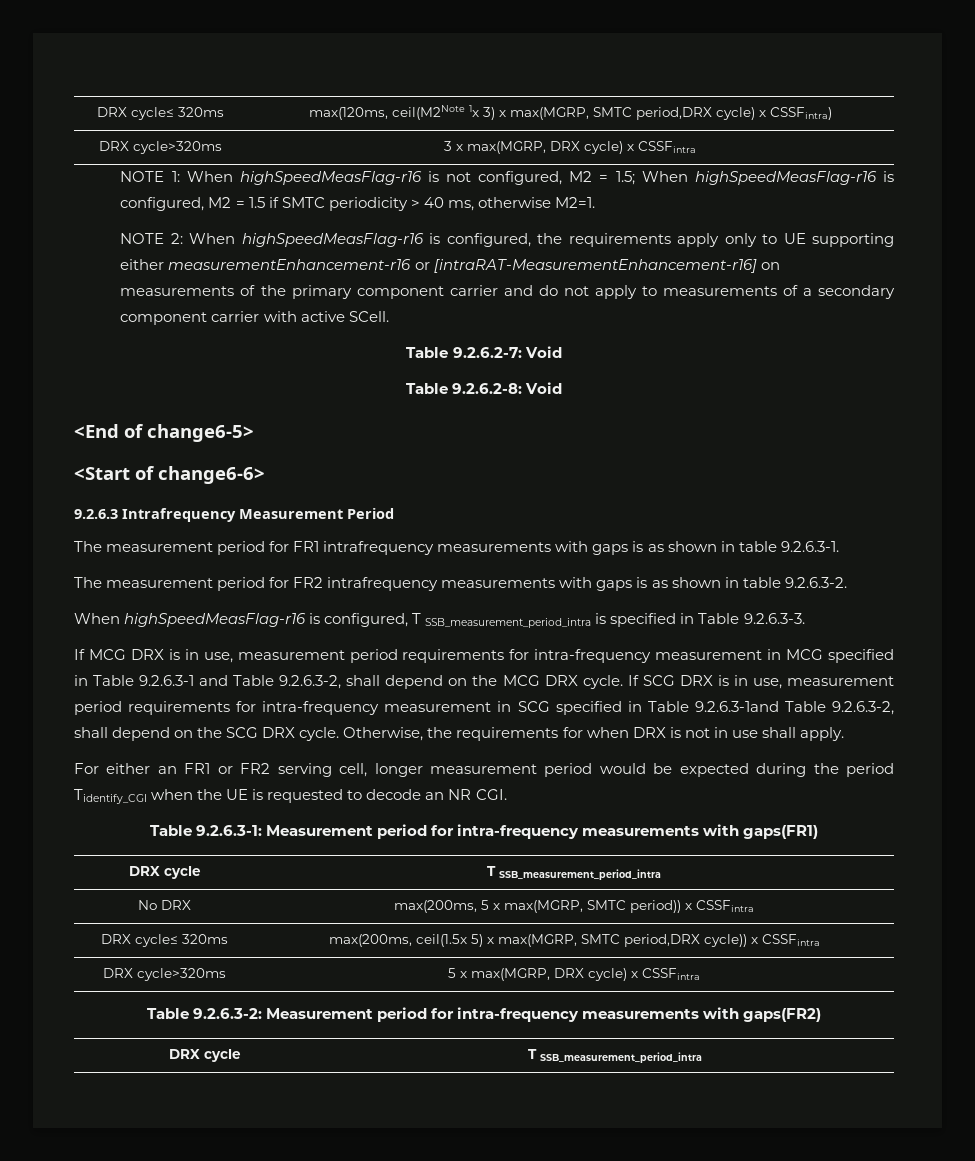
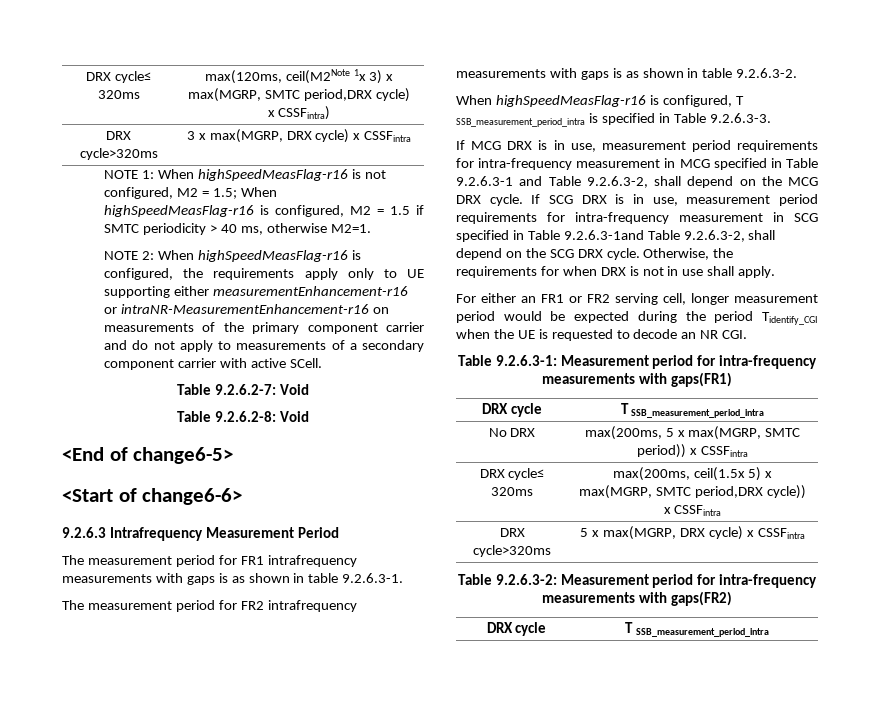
[433,259,757,273] [intraRAT-MeasurementEnhancement-r16] -> [120,304,369,314] intraNR-MeasurementEnhancement-r16

